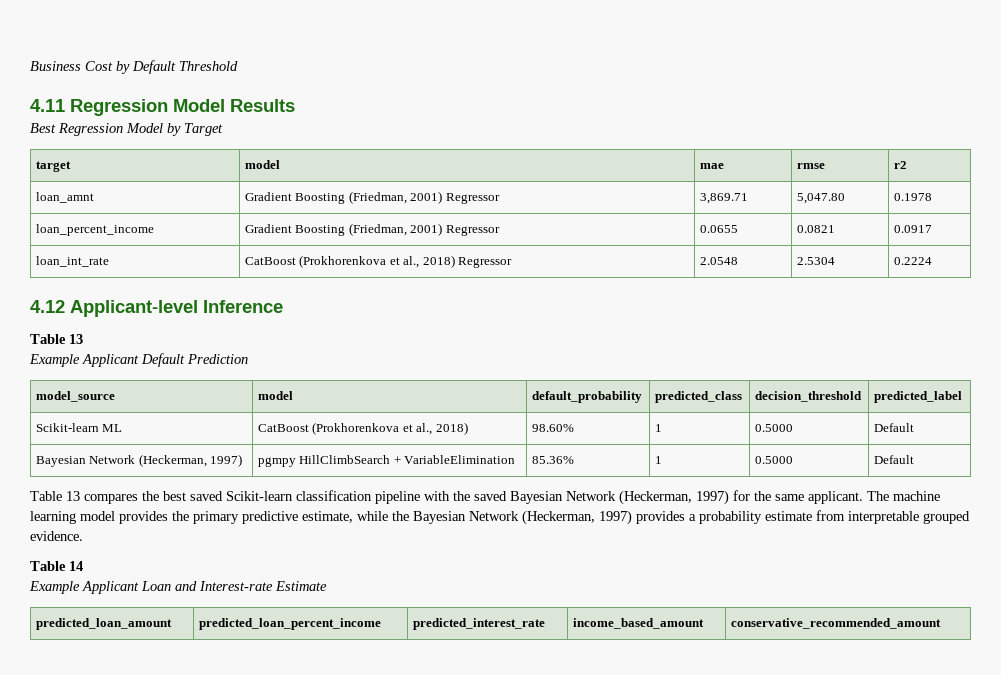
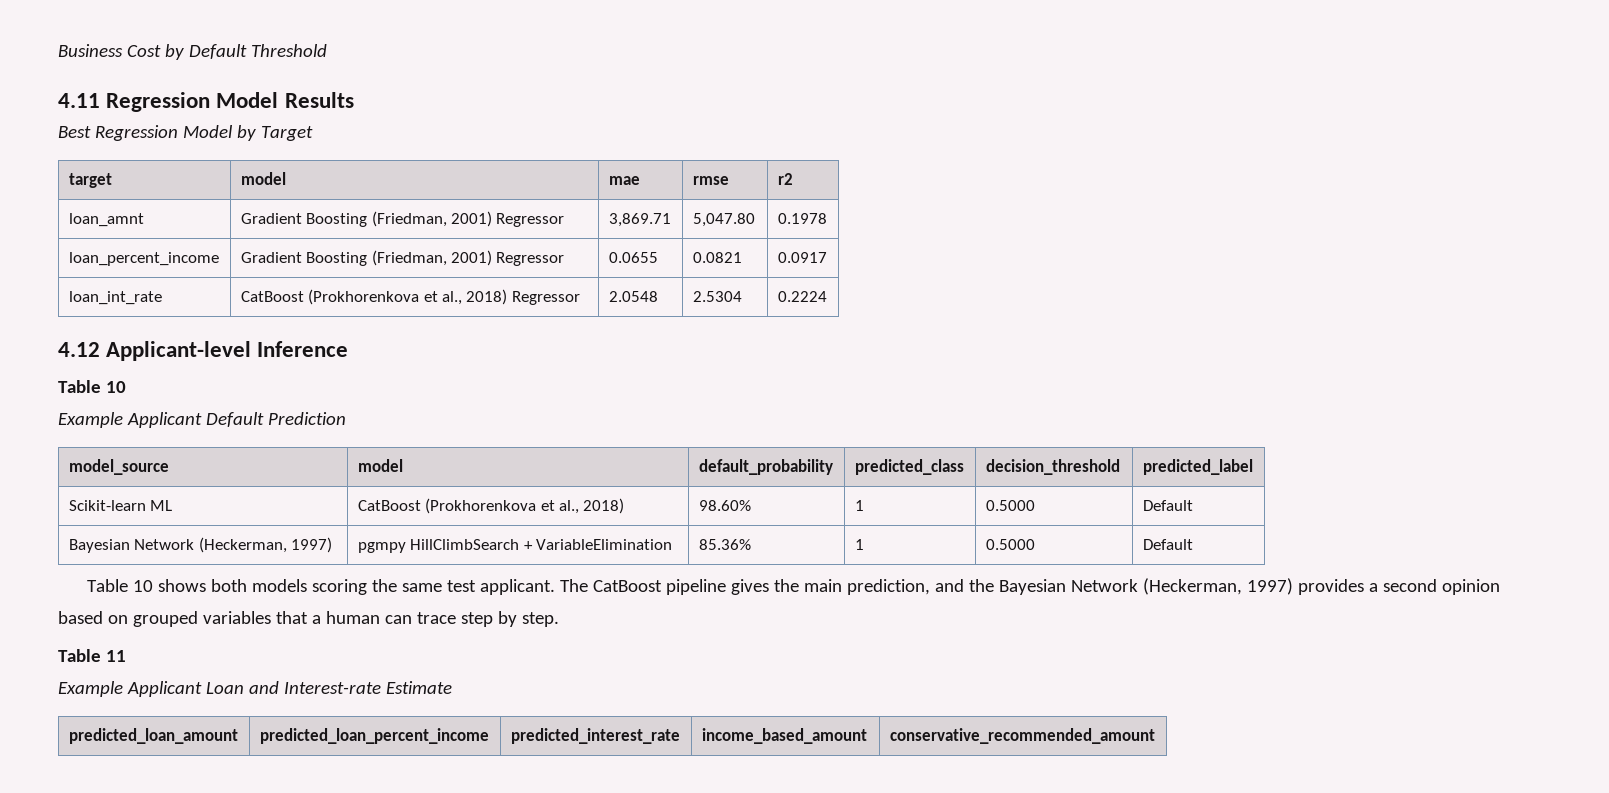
[69,334,83,344] 13 -> [105,381,126,393] 10
[66,490,750,505] 13 compares the best saved Scikit-learn classification pipeline with the saved Bayesian Network (Heckerman, 1997) for -> [133,579,368,595] 10 shows both models scoring
(804, 497) none -> [447,580,477,592] test
[893,491,940,501] [30,511,388,524] machine learning model provides the primary predictive estimate, while -> [593,579,965,595] CatBoost pipeline gives the main prediction, and
[699,510,970,524] [30,531,83,541] [30,561,83,571] probability estimate from interpretable grouped evidence. // Table 14 -> [1383,579,1501,595] [58,611,559,627] [58,649,126,662] second opinion based on grouped variables that a human can trace step by step. // Table 11

